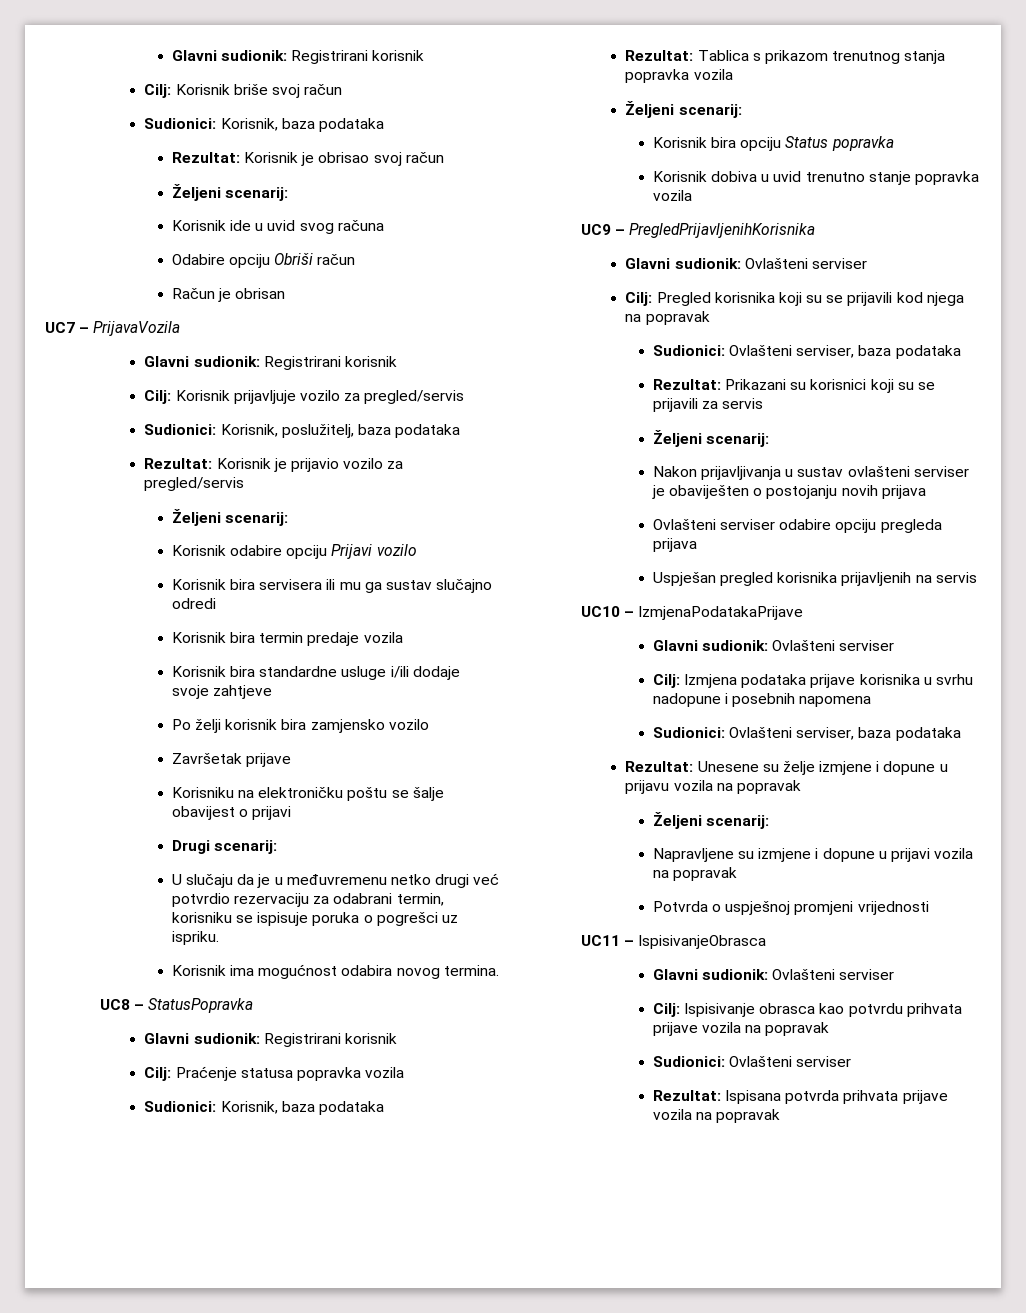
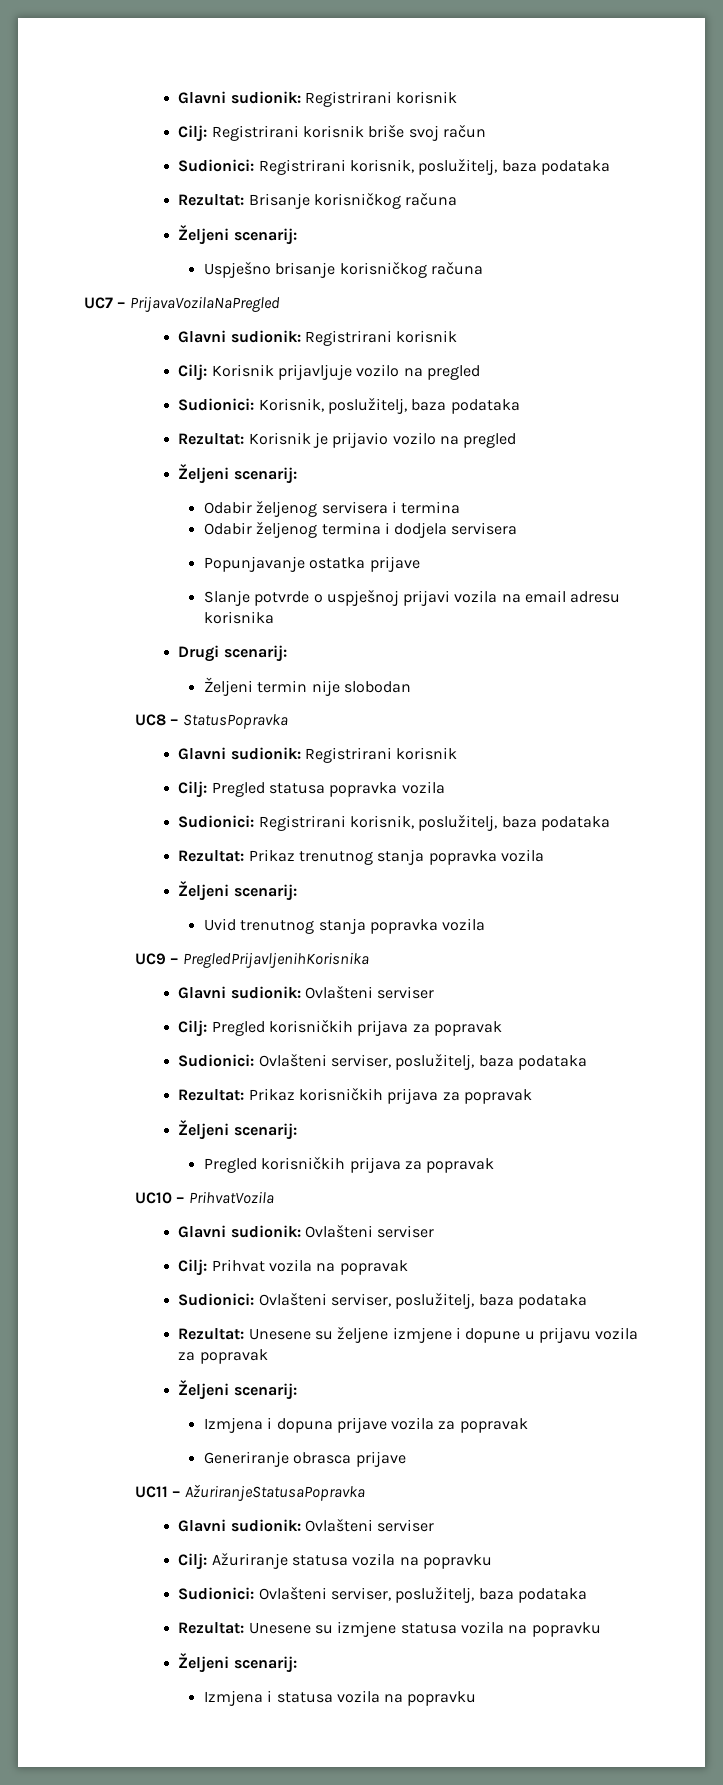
[171,50,425,64] [144,84,230,98] Glavni sudionik: Registrirani korisnik // Cilj: Korisnik -> [178,91,458,107] [178,125,364,142] Glavni sudionik: Registrirani korisnik // Cilj: Registrirani korisnik
[220,118,384,132] [171,152,444,166] [171,184,288,201] [171,220,384,234] [171,252,356,268] [171,288,286,302] Korisnik, baza podataka // Rezultat: Korisnik je obrisao svoj račun // Željeni scenarij: // Korisnik ide u uvid svog računa // Odabire opciju Obriši račun // Račun je obrisan -> [258,159,610,175] [178,193,458,209] [178,225,297,245] [203,262,483,278] Registrirani korisnik, poslužitelj, baza podataka // Rezultat: Brisanje korisničkog računa // Željeni scenarij: // Uspješno brisanje korisničkog računa
[93,321,181,336] PrijavaVozila -> [129,296,280,312] PrijavaVozilaNaPregled
[344,390,465,404] za pregled/servis -> [403,365,480,380] na pregled
[387,461,404,469] [144,477,245,491] [171,509,288,526] [171,544,417,559] [171,579,493,593] [171,598,216,609] [171,632,403,646] [171,666,460,680] [171,685,272,699] [171,719,429,733] [171,753,291,767] [171,787,444,801] [171,806,292,820] [171,840,277,854] [171,873,500,888] [171,893,444,907] [171,912,458,926] [171,931,219,945] [171,964,499,979] za pregled/servis // Željeni scenarij: // Korisnik odabire opciju Prijavi vozilo // Korisnik bira servisera ili mu ga sustav slučajno odredi // Korisnik bira termin predaje vozila // Korisnik bira standardne usluge i/ili dodaje svoje zahtjeve // Po želji korisnik bira zamjensko vozilo // Završetak prijave // Korisniku na elektroničku poštu se šalje obavijest o prijavi // Drugi scenarij: // U slučaju da je u međuvremenu netko drugi već potvrdio rezervaciju za odabrani termin, korisniku se ispisuje poruka o pogrešci uz ispriku. // Korisnik ima mogućnost odabira novog termina. -> [439,433,517,448] [178,464,297,484] [203,501,461,517] [203,522,518,538] [203,556,420,572] [203,590,621,606] [203,611,274,624] [178,645,287,662] [203,677,411,696] na pregled // Željeni scenarij: // Odabir željenog servisera i termina // Odabir željenog termina i dodjela servisera // Popunjavanje ostatka prijave // Slanje potvrde o uspješnoj prijavi vozila na email adresu korisnika // Drugi scenarij: // Željeni termin nije slobodan
[175,1066,237,1081] Praćenje -> [211,782,265,797] Pregled
[220,1101,384,1115] [625,50,828,64] Korisnik, baza podataka // Rezultat: Tablica s prikazom -> [258,815,610,831] [178,849,295,862] Registrirani korisnik, poslužitelj, baza podataka // Rezultat: Prikaz
[652,136,894,151] [652,171,911,185] Korisnik bira opciju Status popravka // Korisnik dobiva u uvid trenutno stanje -> [203,918,366,934] Uvid trenutnog stanja
[714,292,964,306] [625,311,710,325] [652,345,961,359] [652,379,935,393] [652,398,764,412] [652,430,769,447] [652,466,969,480] [651,485,926,499] [652,519,942,533] [652,538,697,552] [652,572,977,586] korisnika koji su se prijavili kod njega na popravak // Sudionici: Ovlašteni serviser, baza podataka // Rezultat: Prikazani su korisnici koji su se prijavili za servis // Željeni scenarij: // Nakon prijavljivanja u sustav ovlašteni serviser je obaviješten o postojanju novih prijava // Ovlašteni serviser odabire opciju pregleda prijava // Uspješan pregled korisnika prijavljenih na servis -> [268,1020,502,1036] [178,1054,587,1070] [178,1088,532,1104] [178,1120,297,1140] [203,1157,495,1173] korisničkih prijava za popravak // Sudionici: Ovlašteni serviser, poslužitelj, baza podataka // Rezultat: Prikaz korisničkih prijava za popravak // Željeni scenarij: // Pregled korisničkih prijava za popravak
[638,606,804,620] [652,640,895,651] [652,674,973,688] [652,693,872,707] [652,727,961,741] [625,761,815,775] IzmjenaPodatakaPrijave // Glavni sudionik: Ovlašteni serviser // Cilj: Izmjena podataka prijave korisnika u svrhu nadopune i posebnih napomena // Sudionici: Ovlašteni serviser, baza podataka // Rezultat: Unesene su želje -> [188,1191,274,1204] [178,1225,435,1238] [178,1259,408,1276] [178,1293,587,1309] [178,1327,389,1343] PrihvatVozila // Glavni sudionik: Ovlašteni serviser // Cilj: Prihvat vozila na popravak // Sudionici: Ovlašteni serviser, poslužitelj, baza podataka // Rezultat: Unesene su željene
[716,780,801,794] [652,812,769,829] [652,848,974,862] [652,867,737,881] [652,901,929,915] na popravak // Željeni scenarij: // Napravljene su izmjene i dopune u prijavi vozila na popravak // Potvrda o uspješnoj promjeni vrijednosti -> [178,1349,268,1364] [178,1380,297,1400] [203,1417,528,1433] [203,1451,406,1467] za popravak // Željeni scenarij: // Izmjena i dopuna prijave vozila za popravak // Generiranje obrasca prijave
[638,935,767,949] [652,969,895,980] [652,1003,962,1017] [652,1022,830,1036] [652,1056,852,1067] [652,1090,948,1104] [652,1109,781,1123] IspisivanjeObrasca // Glavni sudionik: Ovlašteni serviser // Cilj: Ispisivanje obrasca kao potvrdu prihvata prijave vozila na popravak // Sudionici: Ovlašteni serviser // Rezultat: Ispisana potvrda prihvata prijave vozila na popravak -> [184,1484,365,1501] [178,1519,435,1532] [178,1553,492,1570] [178,1587,587,1603] [178,1621,601,1637] [178,1653,297,1673] [203,1690,477,1706] AžuriranjeStatusaPopravka // Glavni sudionik: Ovlašteni serviser // Cilj: Ažuriranje statusa vozila na popravku // Sudionici: Ovlašteni serviser, poslužitelj, baza podataka // Rezultat: Unesene su izmjene statusa vozila na popravku // Željeni scenarij: // Izmjena i statusa vozila na popravku

